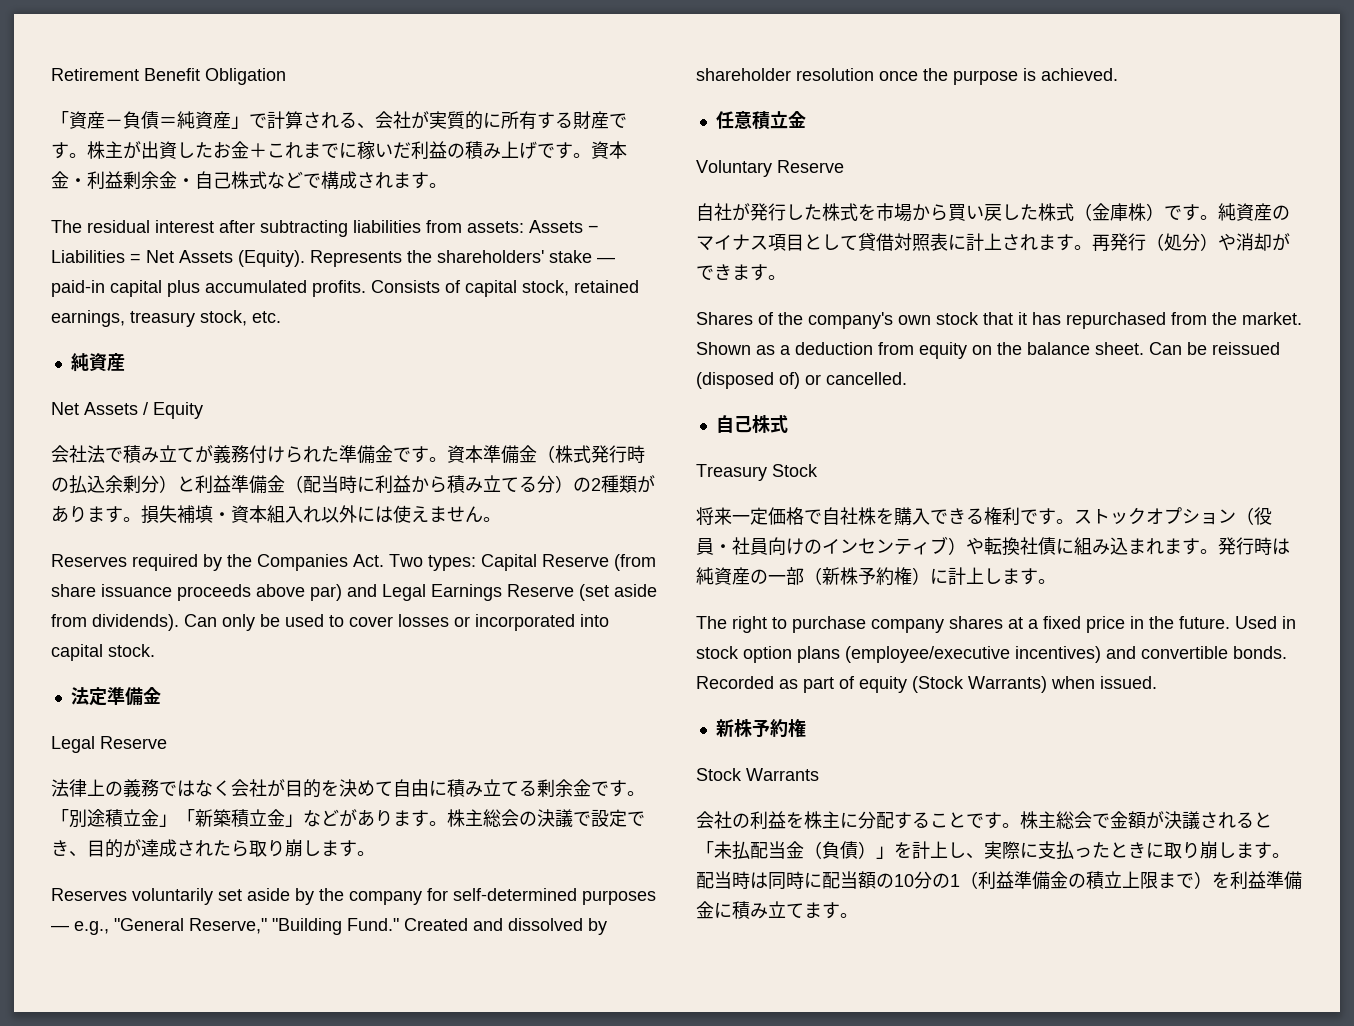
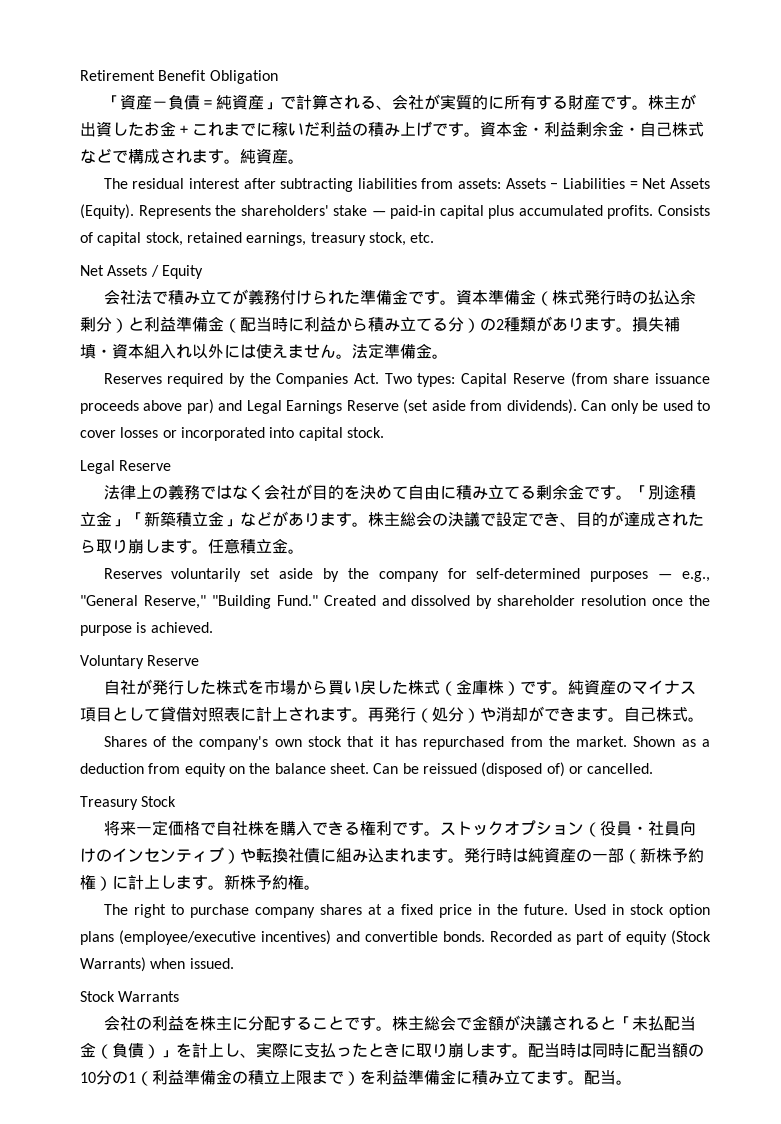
(447, 185) none -> [240,148,304,164] 純資産。
[70,353,125,372] // 純資産 -> (435, 237) none
(501, 519) none -> [352,343,448,359] 法定準備金。
[70,686,161,706] // 法定準備金 -> (384, 432) none
(375, 853) none -> [208,538,304,554] 任意積立金。
[715,111,806,130] // 任意積立金 -> (213, 627) none
(786, 277) none -> [624,707,704,722] 自己株式。
[715,415,788,433] // 自己株式 -> (654, 768) none
(1056, 581) none -> [224,874,320,890] 新株予約権。
[715,719,806,738] // 新株予約権 -> (234, 963) none
(858, 915) none -> [584,1070,632,1085] 配当。

